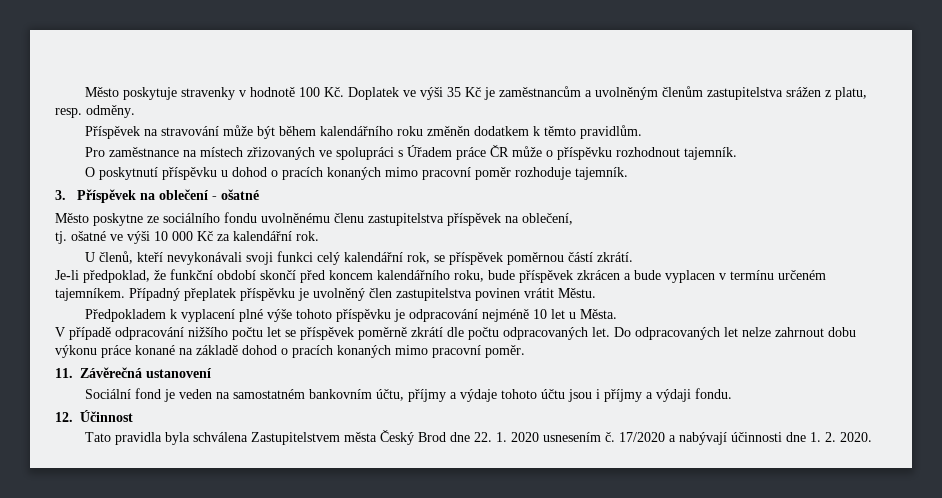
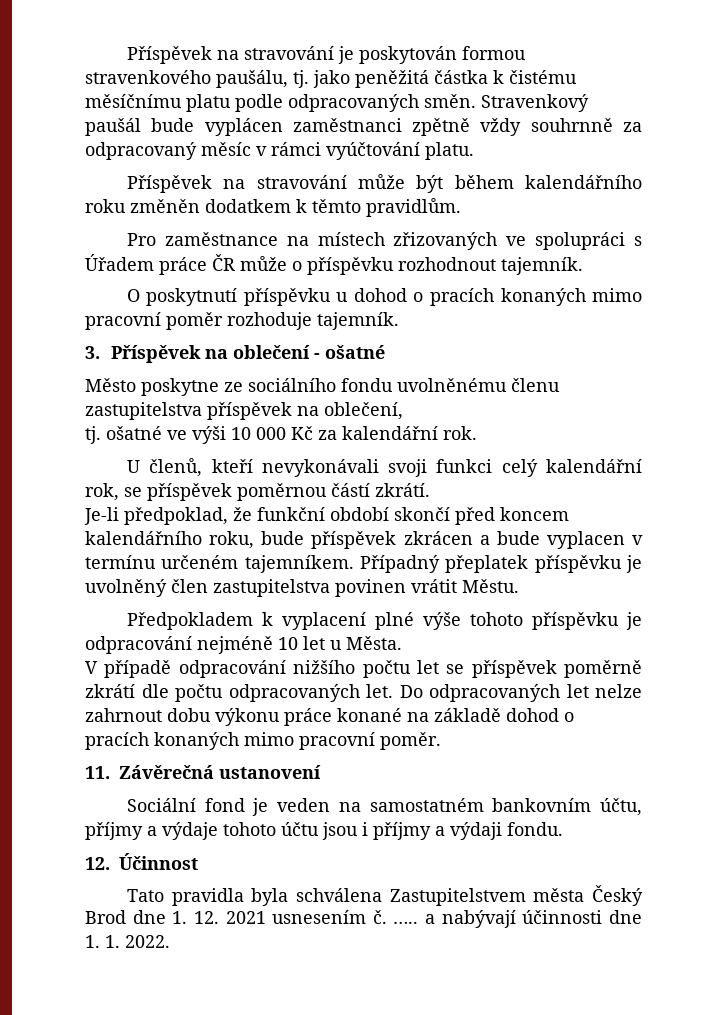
[85,86,868,100] [55,105,135,118] Město poskytuje stravenky v hodnotě 100 Kč. Doplatek ve výši 35 Kč je zaměstnancům a uvolněným členům zastupitelstva srážen z platu, resp. odměny. -> [126,46,526,64] [85,70,577,88] [85,94,589,112] [85,118,642,136] [85,142,474,160] Příspěvek na stravování je poskytován formou stravenkového paušálu, tj. jako peněžitá částka k čistému měsíčnímu platu podle odpracovaných směn. Stravenkový paušál bude vyplácen zaměstnanci zpětně vždy souhrnně za odpracovaný měsíc v rámci vyúčtování platu.
[474,432,540,442] 22. 1. 2020 -> [172,911,266,924] 1. 12. 2021
[619,432,666,442] 17/2020 -> [393,921,419,924] …..
[825,432,873,442] 2. 2020. -> [105,935,170,948] 1. 2022.

